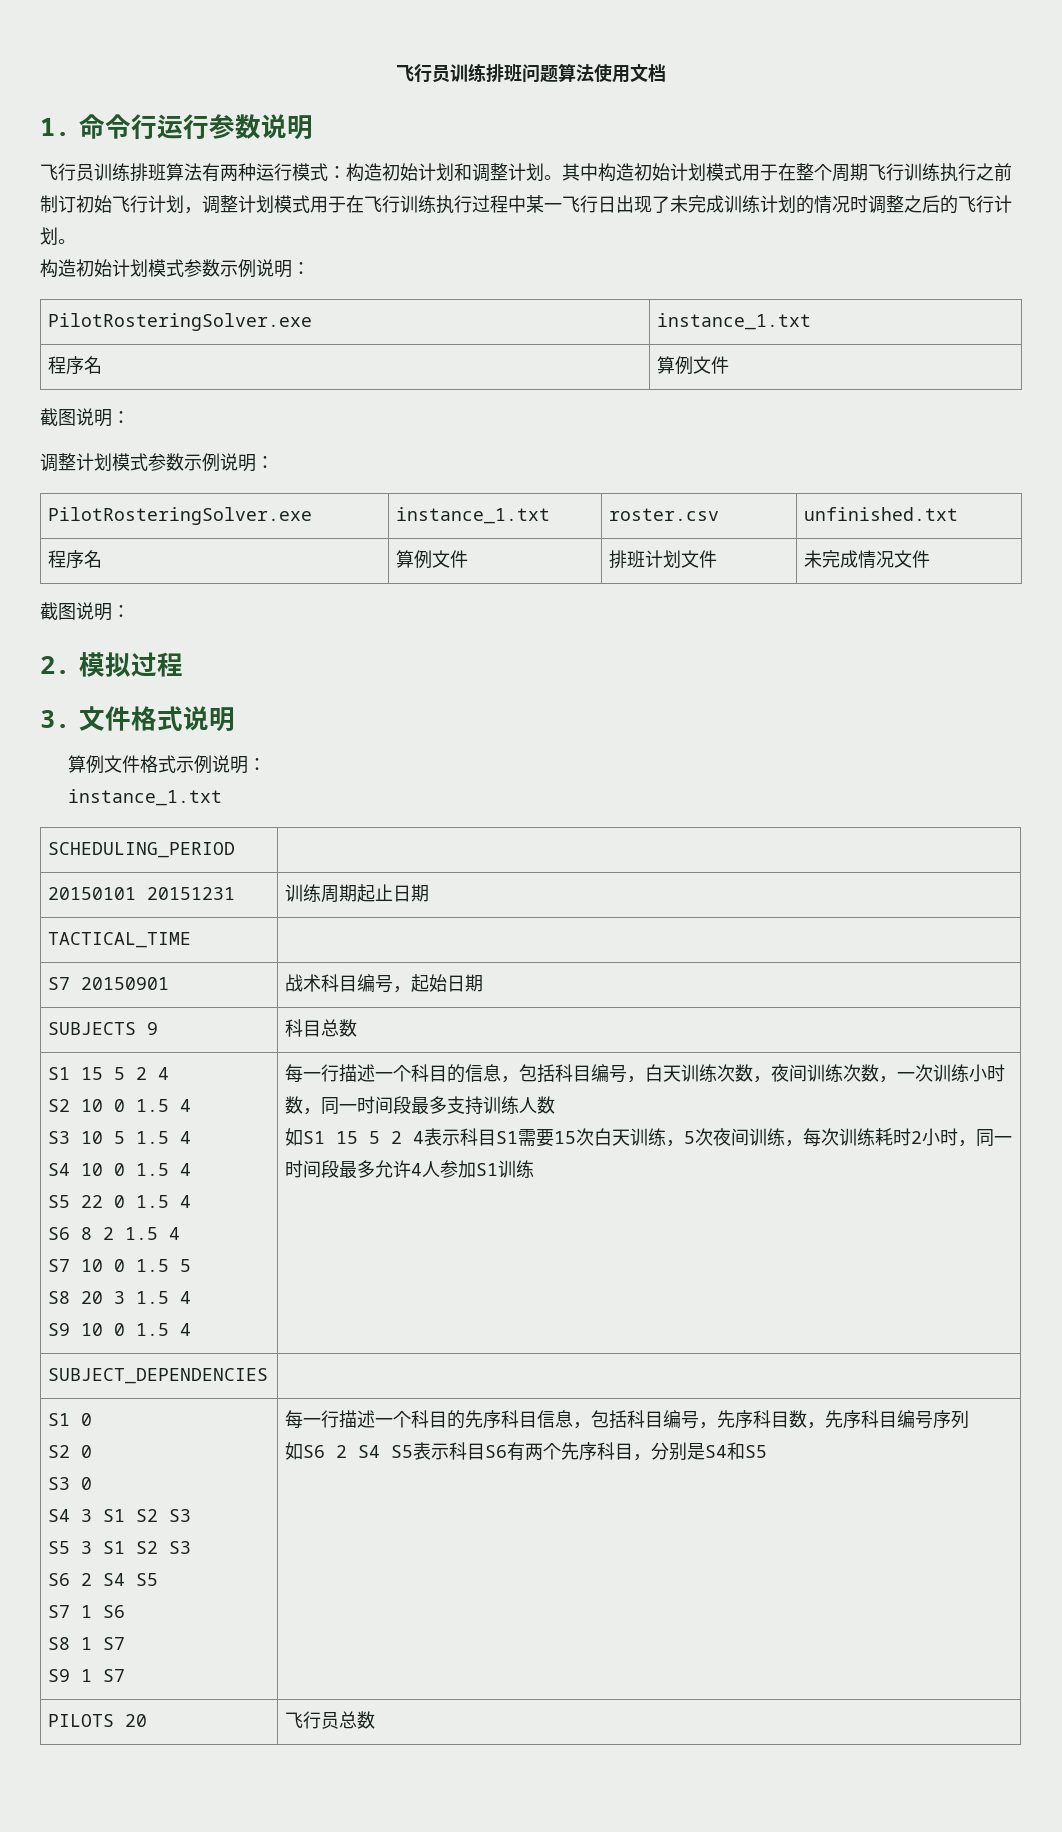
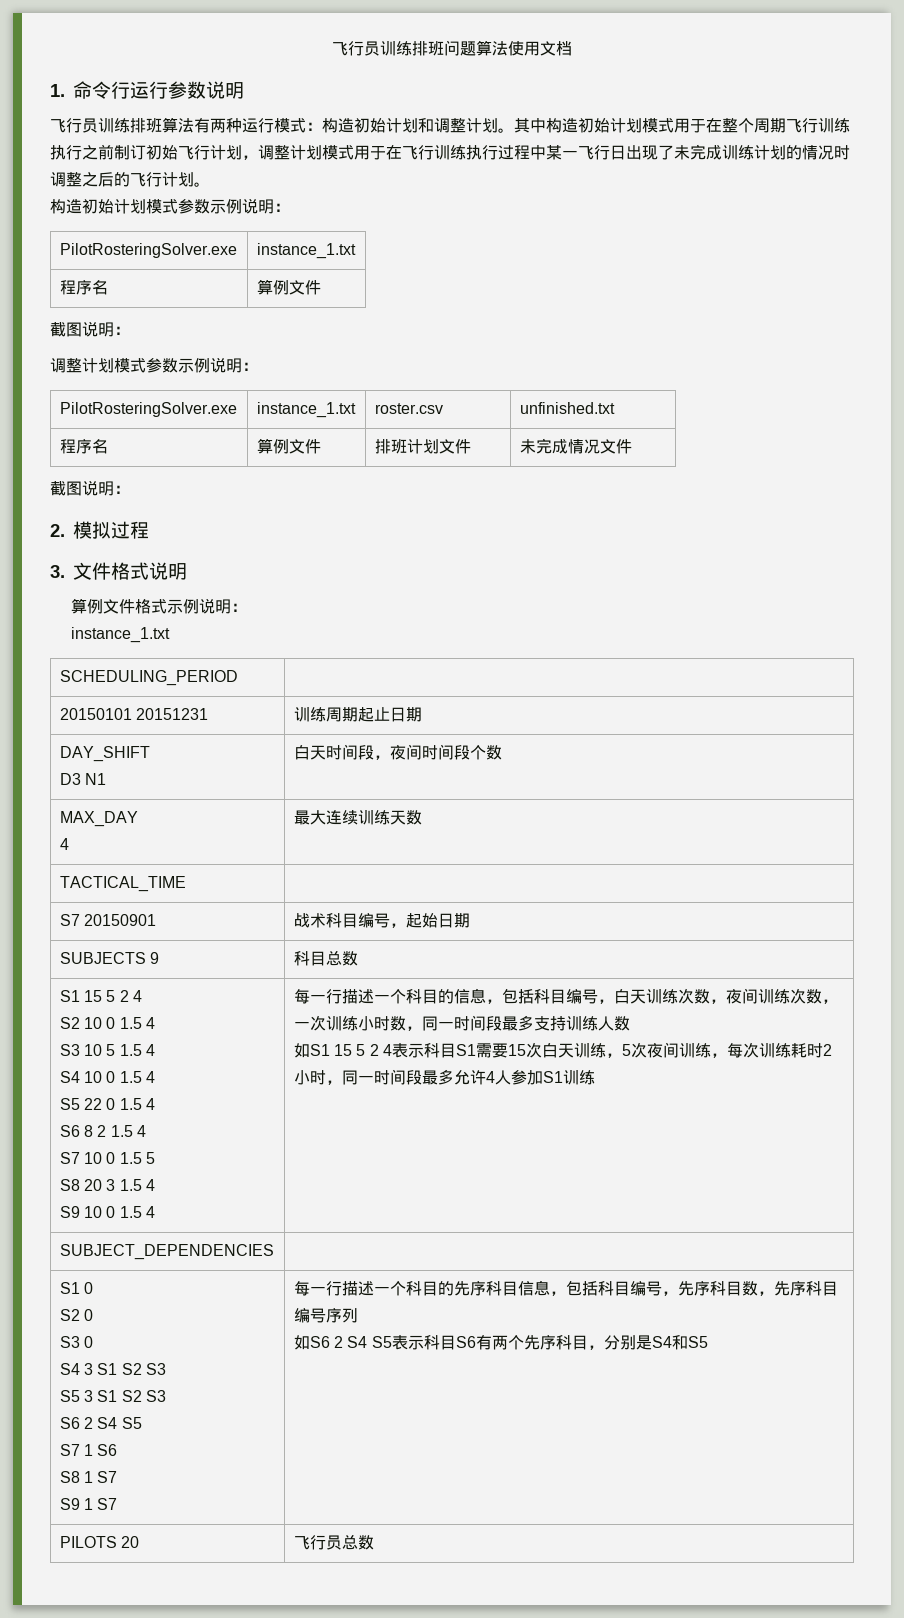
(430, 893) none -> [59,746,150,762] [59,773,106,785] [293,744,502,760] [59,811,138,827] [59,838,69,850] [293,810,422,825] // DAY_SHIFT // D3 N1 | 白天时间段，夜间时间段个数 // MAX_DAY // 4 | 最大连续训练天数

